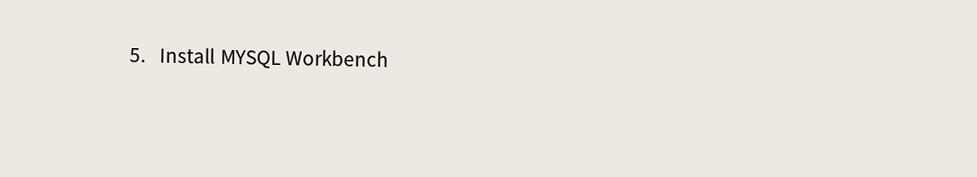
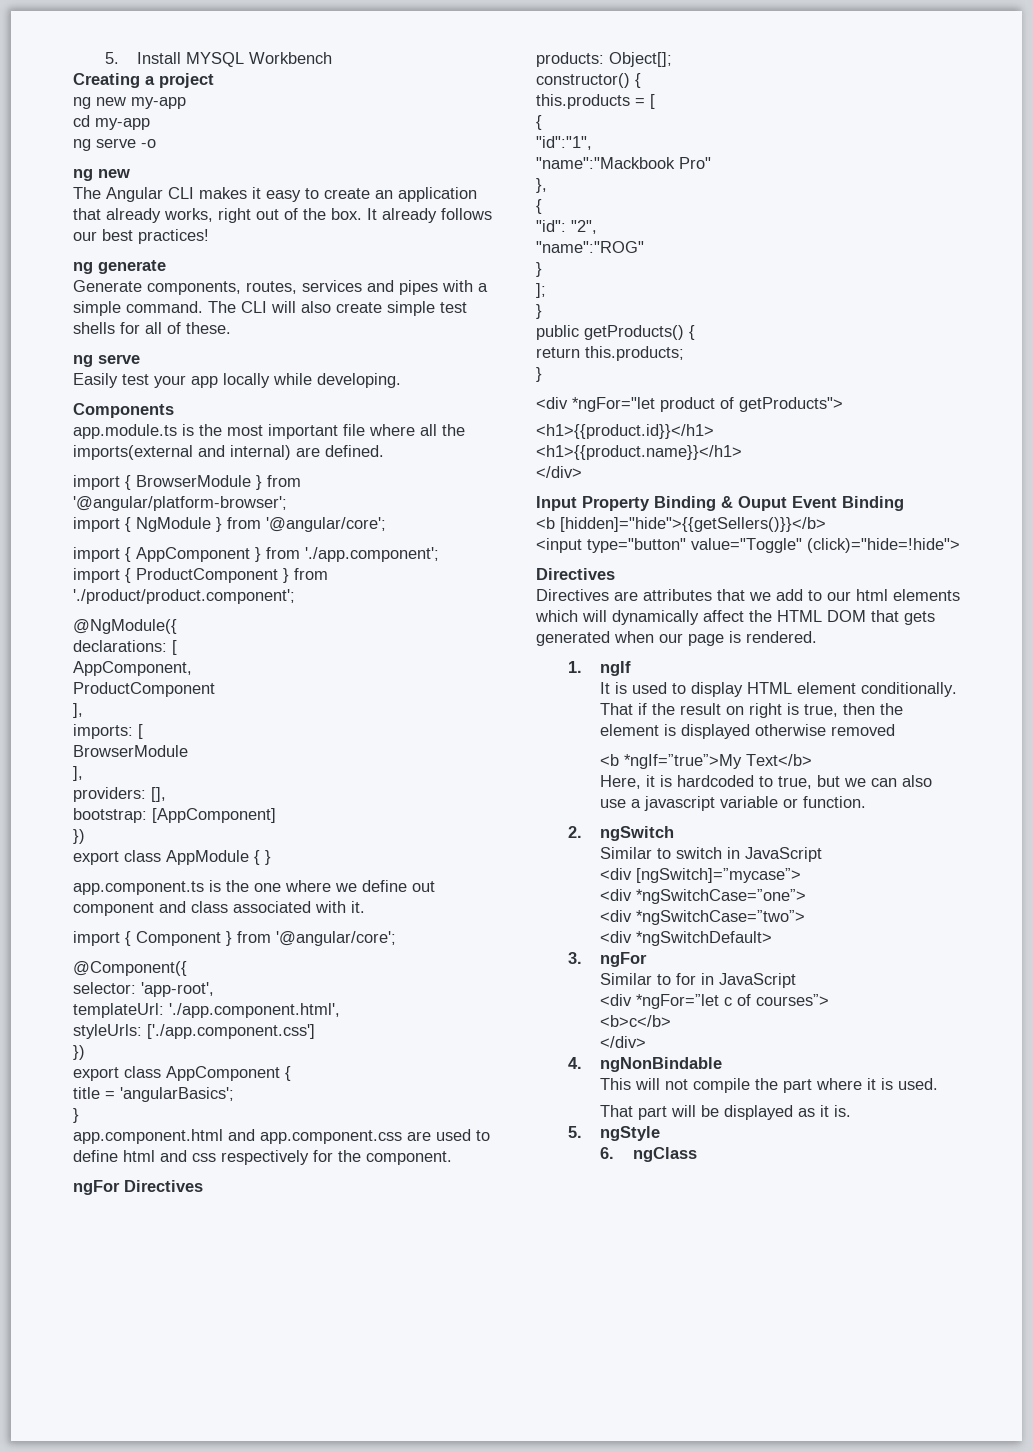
(389, 58) none -> [73,73,214,88] [73,97,186,109] [73,115,150,130] [73,138,156,151] [73,169,130,181] [73,187,477,202] [73,208,492,223] [73,229,209,244] [73,260,166,274] [73,280,488,295] [73,301,467,316] [73,322,231,334] [73,354,140,367] [73,373,401,388] [73,403,174,418] [73,424,465,439] [73,445,384,460] [73,475,301,490] [73,496,287,511] [73,517,386,532] [73,547,439,562] [73,568,328,583] [73,589,295,604] [73,619,177,634] [73,640,177,655] [73,661,192,676] [73,682,215,697] [73,703,83,718] [73,724,143,739] [73,745,188,757] [73,766,83,781] [73,787,166,802] [73,808,276,823] [73,829,85,844] [73,850,271,865] [73,880,435,895] [73,901,365,916] [73,931,396,946] [73,961,187,976] [73,982,214,997] [73,1003,340,1018] [73,1024,315,1039] [73,1045,85,1060] [73,1066,291,1081] [73,1087,234,1102] [73,1108,79,1123] [73,1129,490,1144] [73,1150,452,1165] [73,1180,203,1195] [536,52,672,67] [536,73,641,88] [536,94,655,109] [536,115,542,130] [536,136,592,150] [536,157,711,169] [536,178,547,193] [536,199,542,214] [536,220,597,234] [536,241,644,253] [536,262,542,277] [536,283,546,298] [536,304,542,319] [536,325,695,340] [536,346,684,361] [536,367,542,382] [536,397,843,412] [536,424,714,439] [536,445,742,460] [536,466,582,478] [536,496,904,511] [536,517,826,532] [536,538,960,553] [536,568,615,580] [536,589,960,601] [535,610,935,625] [536,631,817,646] [568,661,632,676] [600,682,958,697] [600,703,904,718] [600,724,896,739] [600,754,813,769] [600,775,933,789] [600,796,867,811] [568,826,675,841] [600,847,823,862] [600,868,802,883] [600,889,807,904] [600,910,806,925] [600,931,773,946] [568,952,648,967] [600,973,797,988] [600,994,830,1009] [600,1015,672,1027] [600,1036,647,1048] [568,1057,723,1072] [600,1078,939,1093] [600,1105,852,1120] [568,1126,661,1141] [600,1147,697,1162] // Creating a project // ng new my-app // cd my-app // ng serve -o // ng new // The Angular CLI makes it easy to create an application that already works, right out of the box. It already follows our best practices! // ng generate // Generate components, routes, services and pipes with a simple command. The CLI will also create simple test shells for all of these. // ng serve // Easily test your app locally while developing. // Components // app.module.ts is the most important file where all the imports(external and internal) are defined. // import { BrowserModule } from '@angular/platform-browser'; // import { NgModule } from '@angular/core'; // import { AppComponent } from './app.component'; // import { ProductComponent } from './product/product.component'; // @NgModule({ // declarations: [ // AppComponent, // ProductComponent // ], // imports: [ // BrowserModule // ], // providers: [], // bootstrap: [AppComponent] // }) // export class AppModule { } // app.component.ts is the one where we define out component and class associated with it. // import { Component } from '@angular/core'; // @Component({ // selector: 'app-root', // templateUrl: './app.component.html', // styleUrls: ['./app.component.css'] // }) // export class AppComponent { // title = 'angularBasics'; // } // app.component.html and app.component.css are used to define html and css respectively for the component. // ngFor Directives // products: Object[]; // constructor() { // this.products = [ // { // "id":"1", // "name":"Mackbook Pro" // }, // { // "id": "2", // "name":"ROG" // } // ]; // } // public getProducts() { // return this.products; // } // <div *ngFor="let product of getProducts"> // <h1>{{product.id}}</h1> // <h1>{{product.name}}</h1> // </div> // Input Property Binding & Ouput Event Binding // <b [hidden]="hide">{{getSellers()}}</b> // <input type="button" value="Toggle" (click)="hide=!hide"> // Directives // Directives are attributes that we add to our html elements which will dynamically affect the HTML DOM that gets generated when our page is rendered. // 1. ngIf // It is used to display HTML element conditionally. That if the result on right is true, then the element is displayed otherwise removed // <b *ngIf=”true”>My Text</b> // Here, it is hardcoded to true, but we can also use a javascript variable or function. // 2. ngSwitch // Similar to switch in JavaScript // <div [ngSwitch]=”mycase”> // <div *ngSwitchCase=”one”> // <div *ngSwitchCase=”two”> // <div *ngSwitchDefault> // 3. ngFor // Similar to for in JavaScript // <div *ngFor=”let c of courses”> // <b>c</b> // </div> // 4. ngNonBindable // This will not compile the part where it is used. // That part will be displayed as it is. // 5. ngStyle // 6. ngClass

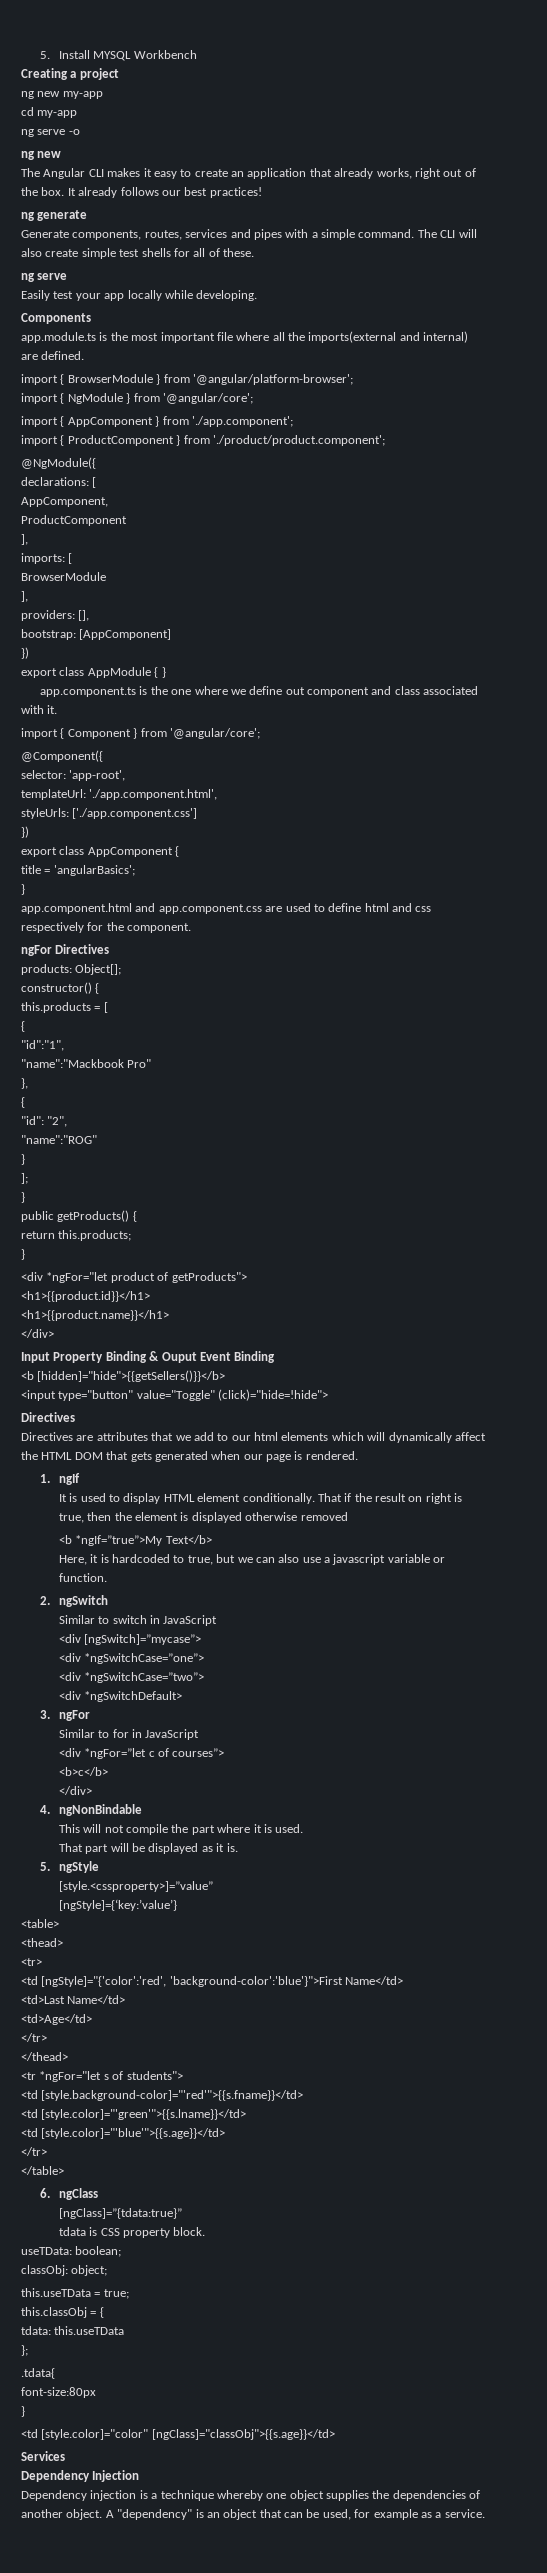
[600,1147,697,1162] 6. ngClass -> [58,1881,213,1892] [58,1899,177,1911] [21,1919,59,1928] [21,1938,63,1947] [21,1958,42,1966] [21,1976,404,1987] [21,1995,126,2004] [21,2014,92,2025] [21,2033,47,2042] [21,2052,68,2061] [21,2071,183,2082] [21,2090,304,2101] [21,2109,247,2120] [21,2128,226,2139] [21,2147,47,2156] [21,2166,64,2175] [39,2188,98,2200] [58,2208,182,2219] [58,2227,206,2238] [21,2246,122,2257] [21,2265,108,2276] [21,2288,129,2299] [21,2307,104,2318] [21,2326,125,2335] [21,2345,28,2356] [21,2368,55,2379] [21,2387,96,2398] [21,2406,25,2417] [21,2429,335,2440] [21,2451,65,2461] [21,2470,140,2482] [21,2490,481,2501] [21,2509,485,2520] [style.<cssproperty>]=”value” // [ngStyle]={‘key:’value’} // <table> // <thead> // <tr> // <td [ngStyle]="{'color':'red', 'background-color':'blue'}">First Name</td> // <td>Last Name</td> // <td>Age</td> // </tr> // </thead> // <tr *ngFor="let s of students"> // <td [style.background-color]="'red'">{{s.fname}}</td> // <td [style.color]="'green'">{{s.lname}}</td> // <td [style.color]="'blue'">{{s.age}}</td> // </tr> // </table> // 6. ngClass // [ngClass]=”{tdata:true}” // tdata is CSS property block. // useTData: boolean; // classObj: object; // this.useTData = true; // this.classObj = { // tdata: this.useTData // }; // .tdata{ // font-size:80px // } // <td [style.color]="color" [ngClass]="classObj">{{s.age}}</td> // Services // Dependency Injection // Dependency injection is a technique whereby one object supplies the dependencies of another object. A "dependency" is an object that can be used, for example as a service.

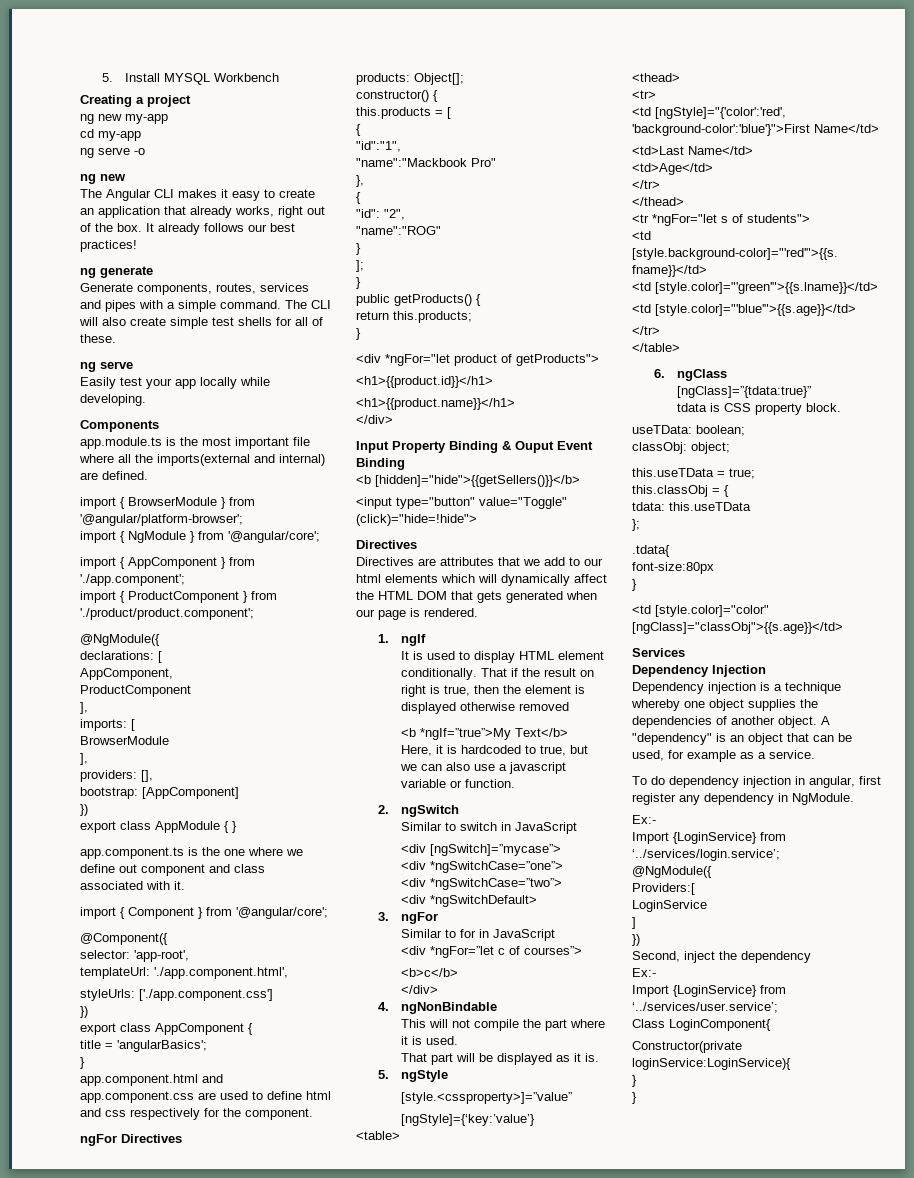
(485, 2513) none -> [632,776,881,788] [632,793,854,805] [632,815,656,824] [632,832,786,844] [632,849,780,861] [632,866,712,878] [632,883,695,895] [632,900,707,912] [632,917,636,929] [632,934,640,946] [632,951,811,963] [632,968,656,977] [632,985,786,997] [632,1002,778,1013] [632,1019,771,1031] [632,1041,742,1053] [632,1058,791,1070] [632,1075,637,1087] [632,1092,637,1104] // To do dependency injection in angular, first register any dependency in NgModule. // Ex:- // Import {LoginService} from ‘../services/login.service’; // @NgModule({ // Providers:[ // LoginService // ] // }) // Second, inject the dependency // Ex:- // Import {LoginService} from ‘../services/user.service’; // Class LoginComponent{ // Constructor(private loginService:LoginService){ // } // }

